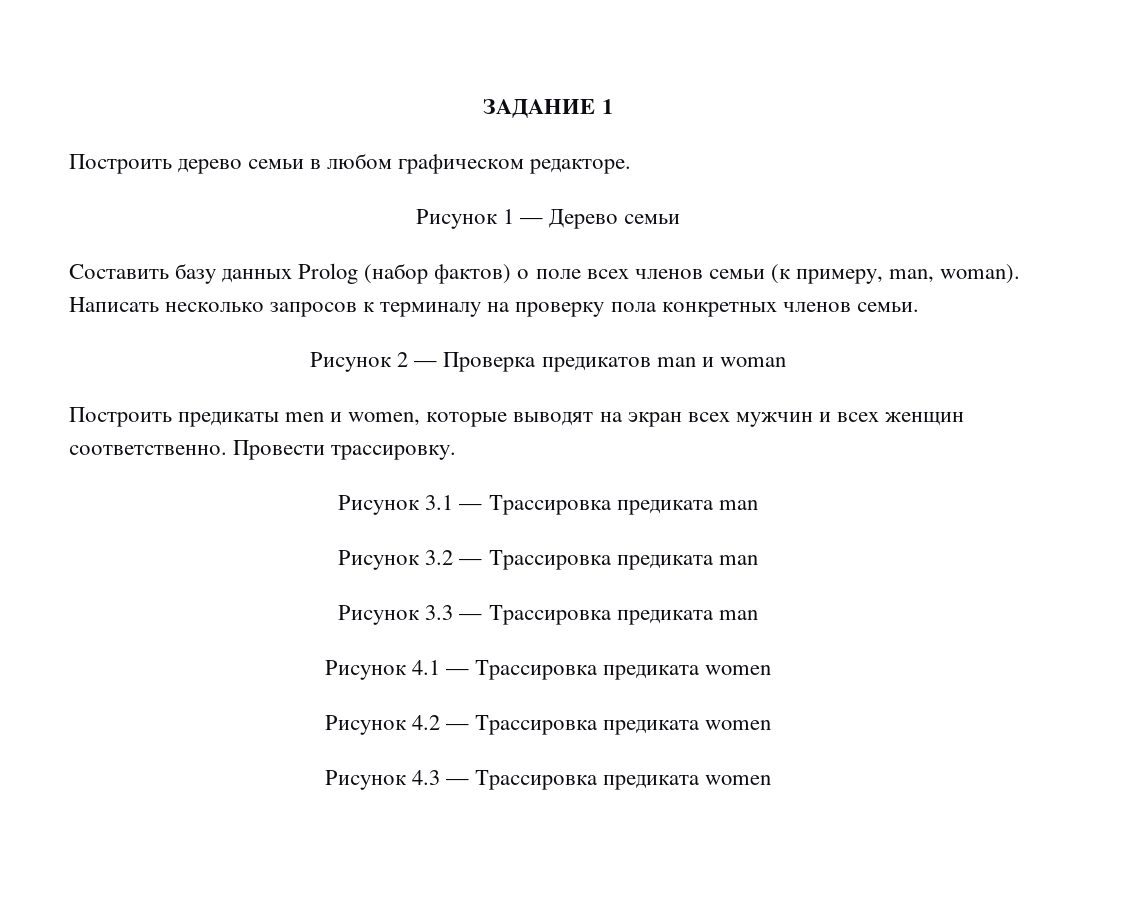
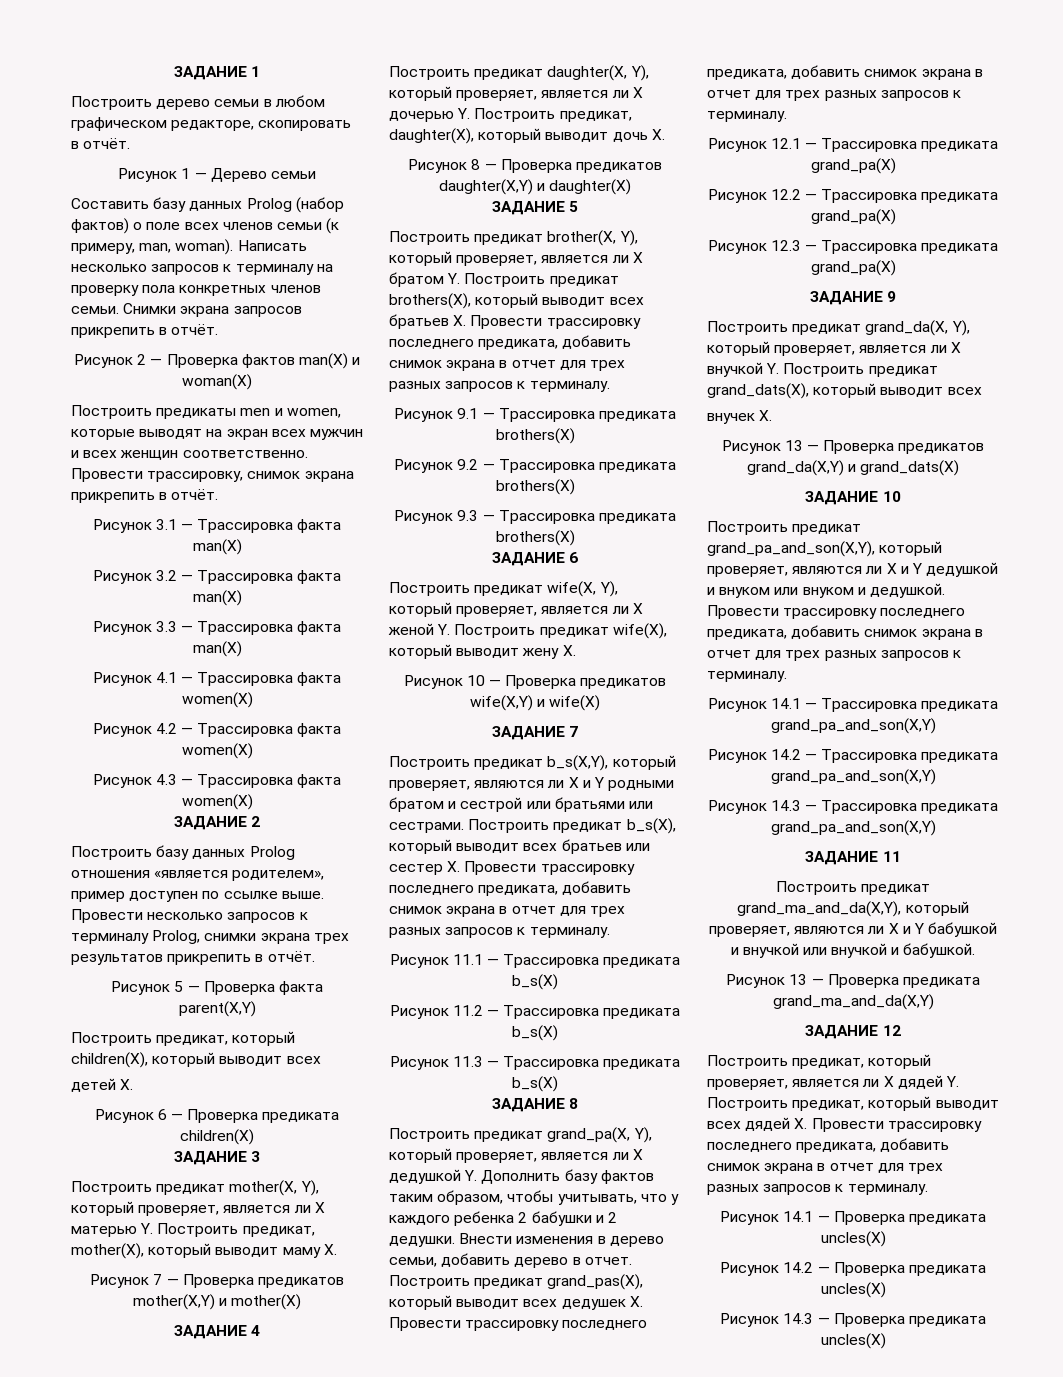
[529,159,632,174] редакторе. -> [171,120,352,131] [71,138,131,149] редакторе, скопировать в отчёт.
(919, 307) none -> [123,303,302,317] [71,324,219,338] Снимки экрана запросов прикрепить в отчёт.
[541,357,786,372] предикатов man и woman -> [241,353,361,369] [182,374,252,390] фактов man(X) и woman(X)
[331,445,457,460] трассировку. -> [147,471,354,482] [71,489,219,503] трассировку, снимок экрана прикрепить в отчёт.
[616,500,758,515] предиката man -> [297,519,342,533] [192,539,242,555] факта man(X)
[616,555,758,570] предиката man -> [297,570,342,584] [192,590,242,606] факта man(X)
[616,610,758,625] предиката man -> [297,621,342,635] [192,641,242,657] факта man(X)
[603,665,772,680] предиката women -> [297,672,342,686] [181,692,253,708] факта women(X)
[603,720,772,735] предиката women -> [297,723,342,737] [181,743,253,759] факта women(X)
[603,775,772,790] предиката women -> [297,774,342,788] [181,794,253,810] [173,816,261,830] [71,845,295,860] [71,870,325,881] [71,891,324,902] [71,909,308,923] [71,930,349,944] [71,951,315,965] [111,981,323,995] [178,1001,256,1017] [71,1031,296,1046] [71,1052,321,1068] [71,1078,134,1092] [94,1109,340,1123] [180,1129,254,1145] [173,1151,261,1165] [71,1180,319,1196] [71,1201,325,1216] [71,1223,315,1237] [71,1243,337,1259] [90,1274,344,1288] [132,1294,302,1310] [173,1325,261,1339] [389,65,649,81] [389,86,643,101] [389,108,632,122] [389,128,665,144] [408,159,662,173] [438,179,632,195] [491,201,579,215] [389,230,638,246] [389,251,643,266] [389,272,619,287] [389,293,644,309] [389,314,641,329] [389,335,632,350] [389,360,625,371] [389,381,610,392] [394,408,676,422] [495,428,575,444] [394,459,676,473] [495,479,575,495] [394,510,676,524] [495,530,575,546] [491,552,579,566] [389,581,618,597] [389,602,643,617] [388,623,667,639] [389,644,576,659] [403,675,667,689] [469,695,601,711] [491,726,579,740] [389,755,676,771] [389,777,675,791] [389,797,653,812] [389,818,676,834] [389,839,650,854] [389,861,635,875] [389,881,632,896] [389,906,625,917] [389,927,610,938] [389,954,681,968] [512,974,558,990] [389,1005,681,1019] [512,1025,558,1041] [389,1056,681,1070] [512,1076,558,1092] [491,1098,579,1112] [389,1127,652,1143] [389,1148,643,1163] [389,1169,654,1184] [389,1190,679,1205] [389,1211,617,1226] [389,1233,664,1247] [389,1253,632,1268] [389,1274,644,1290] [389,1295,643,1310] [389,1317,648,1331] [707,65,983,80] [707,90,961,101] [707,111,787,122] [707,138,999,152] [810,158,896,174] [707,189,999,203] [810,209,896,225] [707,240,999,254] [810,260,896,276] [809,291,897,305] [707,320,970,336] [707,341,961,356] [707,362,938,377] [707,383,982,399] [707,410,773,424] [721,440,985,454] [746,460,960,476] [805,491,901,505] [707,521,862,535] [707,541,943,557] [707,562,999,577] [707,583,945,598] [707,605,966,619] [707,625,983,640] [707,650,961,661] [707,671,787,682] [707,698,999,712] [770,718,936,734] [707,749,999,763] [770,769,936,785] [707,800,999,814] [770,820,936,836] [805,851,901,865] [775,881,931,895] [737,901,969,917] [708,922,998,937] [730,943,976,958] [726,974,980,988] [772,994,934,1010] [805,1025,901,1039] [707,1054,932,1069] [707,1075,959,1090] [707,1096,999,1111] [707,1117,982,1132] [707,1138,950,1153] [707,1163,943,1174] [707,1184,928,1195] [720,1211,986,1225] [820,1231,886,1247] [720,1262,986,1276] [820,1282,886,1298] [720,1313,986,1327] [820,1333,886,1349] факта women(X) // ЗАДАНИЕ 2 // Построить базу данных Prolog отношения «является родителем», пример доступен по ссылке выше. Провести несколько запросов к терминалу Prolog, снимки экрана трех результатов прикрепить в отчёт. // Рисунок 5 — Проверка факта parent(X,Y) // Построить предикат, который children(X), который выводит всех // детей X. // Рисунок 6 — Проверка предиката children(X) // ЗАДАНИЕ 3 // Построить предикат mother(X, Y), который проверяет, является ли X матерью Y. Построить предикат, mother(X), который выводит маму X. // Рисунок 7 — Проверка предикатов mother(X,Y) и mother(X) // ЗАДАНИЕ 4 // Построить предикат daughter(X, Y), который проверяет, является ли X дочерью Y. Построить предикат, daughter(X), который выводит дочь X. // Рисунок 8 — Проверка предикатов daughter(X,Y) и daughter(X) // ЗАДАНИЕ 5 // Построить предикат brother(X, Y), который проверяет, является ли X братом Y. Построить предикат brothers(X), который выводит всех братьев X. Провести трассировку последнего предиката, добавить снимок экрана в отчет для трех разных запросов к терминалу. // Рисунок 9.1 — Трассировка предиката brothers(X) // Рисунок 9.2 — Трассировка предиката brothers(X) // Рисунок 9.3 — Трассировка предиката brothers(X) // ЗАДАНИЕ 6 // Построить предикат wife(X, Y), который проверяет, является ли X женой Y. Построить предикат wife(X), который выводит жену X. // Рисунок 10 — Проверка предикатов wife(X,Y) и wife(X) // ЗАДАНИЕ 7 // Построить предикат b_s(X,Y), который проверяет, являются ли X и Y родными братом и сестрой или братьями или сестрами. Построить предикат b_s(X), который выводит всех братьев или сестер X. Провести трассировку последнего предиката, добавить снимок экрана в отчет для трех разных запросов к терминалу. // Рисунок 11.1 — Трассировка предиката b_s(X) // Рисунок 11.2 — Трассировка предиката b_s(X) // Рисунок 11.3 — Трассировка предиката b_s(X) // ЗАДАНИЕ 8 // Построить предикат grand_pa(X, Y), который проверяет, является ли X дедушкой Y. Дополнить базу фактов таким образом, чтобы учитывать, что у каждого ребенка 2 бабушки и 2 дедушки. Внести изменения в дерево семьи, добавить дерево в отчет. Построить предикат grand_pas(X), который выводит всех дедушек X. Провести трассировку последнего предиката, добавить снимок экрана в отчет для трех разных запросов к терминалу. // Рисунок 12.1 — Трассировка предиката grand_pa(X) // Рисунок 12.2 — Трассировка предиката grand_pa(X) // Рисунок 12.3 — Трассировка предиката grand_pa(X) // ЗАДАНИЕ 9 // Построить предикат grand_da(X, Y), который проверяет, является ли X внучкой Y. Построить предикат grand_dats(X), который выводит всех // внучек X. // Рисунок 13 — Проверка предикатов grand_da(X,Y) и grand_dats(X) // ЗАДАНИЕ 10 // Построить предикат grand_pa_and_son(X,Y), который проверяет, являются ли X и Y дедушкой и внуком или внуком и дедушкой. Провести трассировку последнего предиката, добавить снимок экрана в отчет для трех разных запросов к терминалу. // Рисунок 14.1 — Трассировка предиката grand_pa_and_son(X,Y) // Рисунок 14.2 — Трассировка предиката grand_pa_and_son(X,Y) // Рисунок 14.3 — Трассировка предиката grand_pa_and_son(X,Y) // ЗАДАНИЕ 11 // Построить предикат grand_ma_and_da(X,Y), который проверяет, являются ли X и Y бабушкой и внучкой или внучкой и бабушкой. // Рисунок 13 — Проверка предиката grand_ma_and_da(X,Y) // ЗАДАНИЕ 12 // Построить предикат, который проверяет, является ли X дядей Y. Построить предикат, который выводит всех дядей X. Провести трассировку последнего предиката, добавить снимок экрана в отчет для трех разных запросов к терминалу. // Рисунок 14.1 — Проверка предиката uncles(X) // Рисунок 14.2 — Проверка предиката uncles(X) // Рисунок 14.3 — Проверка предиката uncles(X)

